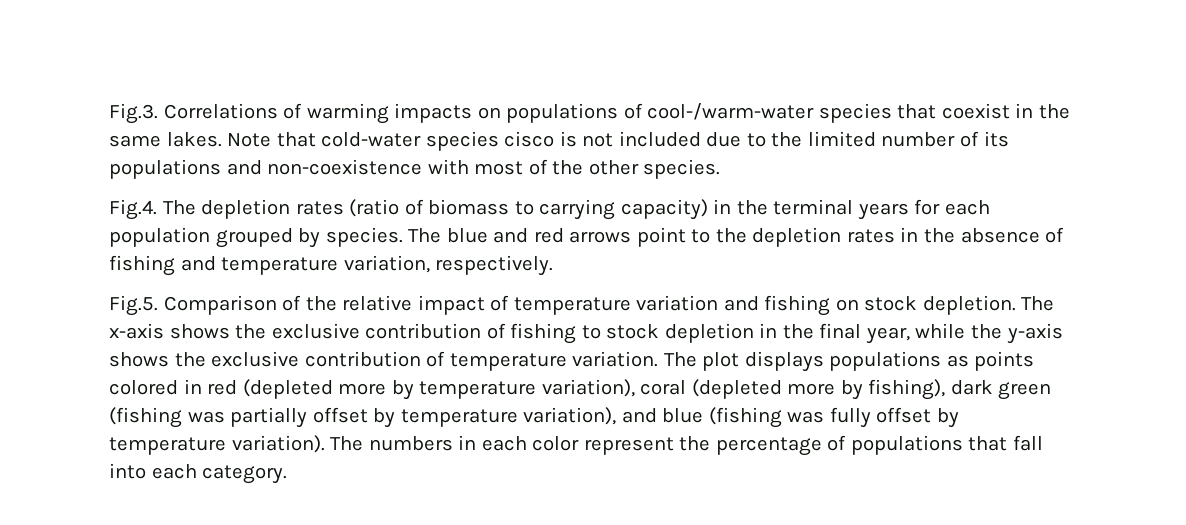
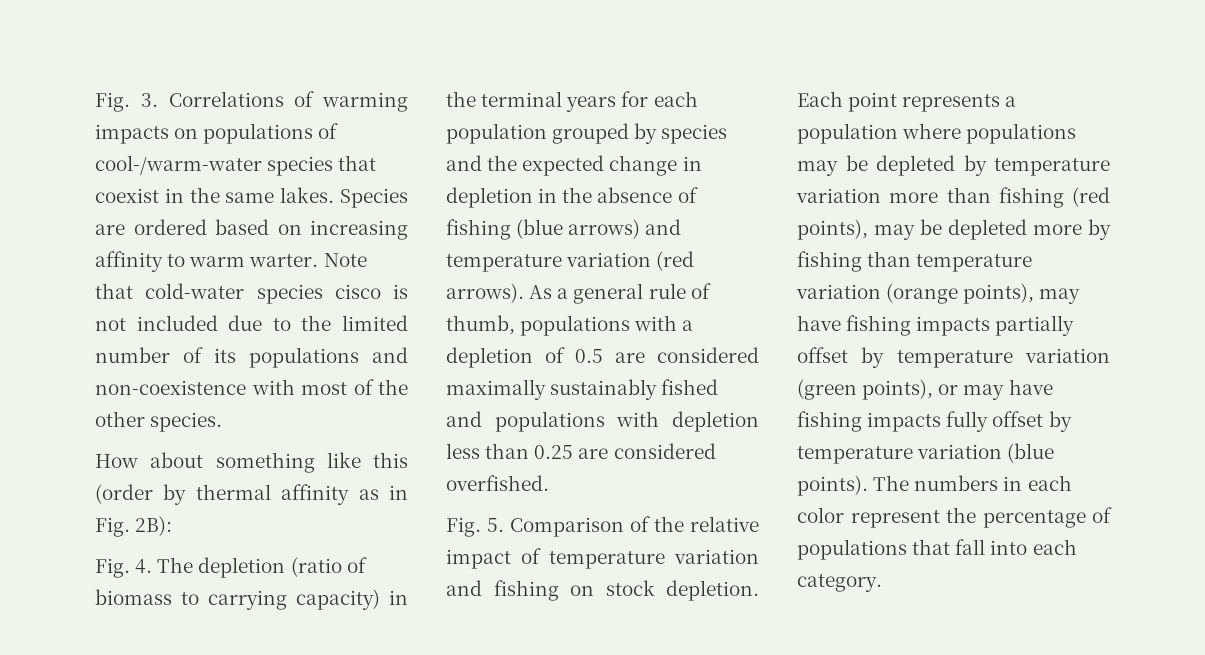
[109,103,158,124] Fig.3. -> [95,92,158,112] Fig. 3.
(222, 139) none -> [340,188,409,208] [95,219,408,240] [95,251,319,272] Species are ordered based on increasing affinity to warm warter.
[109,199,157,220] Fig.4. -> [95,452,408,473] [95,484,408,505] [95,516,173,537] [95,558,153,578] How about something like this (order by thermal affinity as in Fig. 2B): // Fig. 4.
[295,201,344,215] rates -> (286, 567) none
[325,227,895,247] species. The blue and red arrows point to the depletion rates -> [661,124,728,144] [446,155,702,176] [446,187,533,208] species and the expected change in depletion
[180,255,554,276] [109,295,158,316] and temperature variation, respectively. // Fig.5. -> [516,219,682,239] [446,251,695,272] [446,283,711,304] [446,315,694,336] [446,347,759,368] [446,379,719,400] [446,411,759,432] [446,443,716,459] [446,475,549,491] [446,517,504,537] (blue arrows) and temperature variation (red arrows). As a general rule of thumb, populations with a depletion of 0.5 are considered maximally sustainably fished and populations with depletion less than 0.25 are considered overfished. // Fig. 5.
[1021,296,1055,311] [109,323,1063,344] [109,351,1035,372] [109,379,1052,400] [109,407,825,428] The x-axis shows the exclusive contribution of fishing to stock depletion in the final year, while the y-axis shows the exclusive contribution of temperature variation. The plot displays populations as points colored in red (depleted more by temperature variation), coral (depleted more by fishing), dark green (fishing was partially offset by temperature variation), and blue (fishing was -> [797,91,1017,112] [797,123,1077,144] [797,155,1110,176] [796,187,1110,208] [797,219,1111,240] [797,251,1033,272] [796,283,1081,304] [797,315,1075,336] [797,347,1110,368] [797,379,1053,400] [797,411,942,432] Each point represents a population where populations may be depleted by temperature variation more than fishing (red points), may be depleted more by fishing than temperature variation (orange points), may have fishing impacts partially offset by temperature variation (green points), or may have fishing impacts
[231,435,325,453] variation). -> [917,443,1055,463] [797,475,868,496] variation (blue points).

